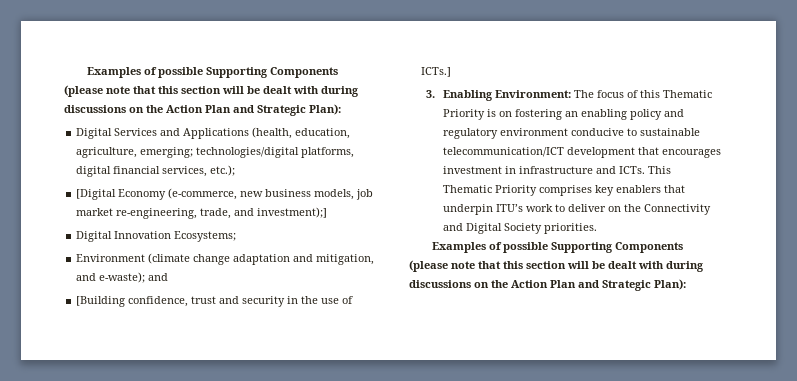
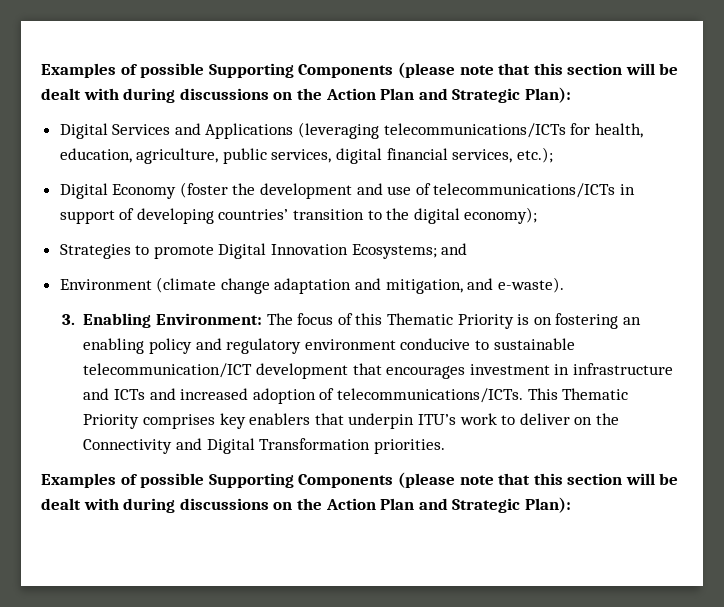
[252,127,351,139] [76,147,355,158] [76,165,236,177] [76,188,374,200] [76,207,328,219] (health, education, agriculture, emerging; technologies/digital platforms, digital financial services, etc.); // [Digital Economy (e-commerce, new business models, job market re-engineering, trade, and investment);] // -> [298,122,643,139] [59,147,553,164] [59,182,636,199] [59,207,538,224] [59,244,214,259] (leveraging telecommunications/ICTs for health, education, agriculture, public services, digital financial services, etc.); // Digital Economy (foster the development and use of telecommunications/ICTs in support of developing countries’ transition to the digital economy); // Strategies to promote
(237, 236) none -> [441,243,468,255] and
[99,272,169,283] [76,296,354,307] [421,67,452,77] e-waste); and // [Building confidence, trust and security in the use of ICTs.] -> [497,277,564,293] e-waste).
[618,166,645,174] ICTs. -> [114,388,523,404] ICTs and increased adoption of telecommunications/ICTs.
[503,223,542,234] Society -> [259,438,371,450] Transformation

